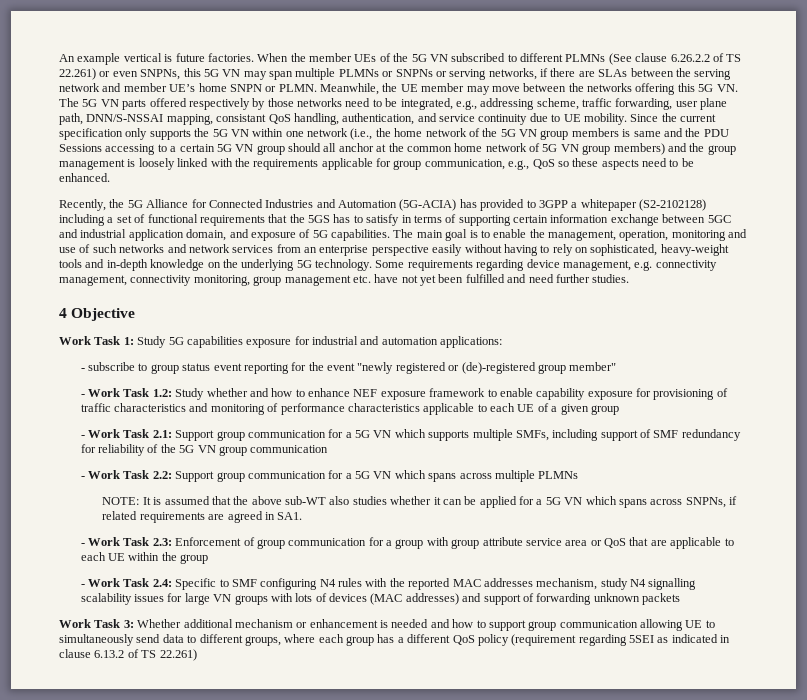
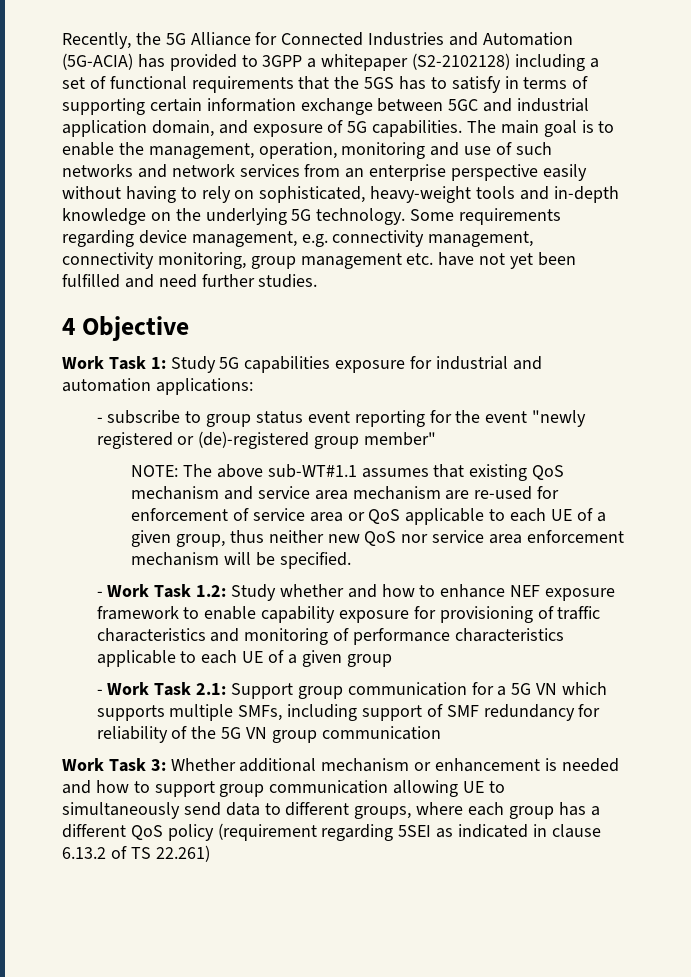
[59,53,742,65] [59,68,732,80] [59,83,738,95] [59,98,728,110] [59,113,716,125] [59,128,729,140] [59,143,736,155] [59,158,694,170] [59,173,110,182] An example vertical is future factories. When the member UEs of the 5G VN subscribed to different PLMNs (See clause 6.26.2.2 of TS 22.261) or even SNPNs, this 5G VN may span multiple PLMNs or SNPNs or serving networks, if there are SLAs between the serving network and member UE’s home SNPN or PLMN. Meanwhile, the UE member may move between the networks offering this 5G VN. The 5G VN parts offered respectively by those networks need to be integrated, e.g., addressing scheme, traffic forwarding, user plane path, DNN/S-NSSAI mapping, consistant QoS handling, authentication, and service continuity due to UE mobility. Since the current specification only supports the 5G VN within one network (i.e., the home network of the 5G VN group members is same and the PDU Sessions accessing to a certain 5G VN group should all anchor at the common home network of 5G VN group members) and the group management is loosely linked with the requirements applicable for group communication, e.g., QoS so these aspects need to be enhanced. // -> (62, 40) none
(617, 366) none -> [131,464,565,481] [131,486,560,500] [131,508,606,525] [131,530,624,547] [131,552,351,569] // NOTE: The above sub-WT#1.1 assumes that existing QoS mechanism and service area mechanism are re-used for enforcement of service area or QoS applicable to each UE of a given group, thus neither new QoS nor service area enforcement mechanism will be specified.
[80,470,579,482] [102,496,738,508] [102,511,303,523] [80,537,734,549] [80,552,209,564] [80,578,697,590] [80,593,681,605] // - Work Task 2.2: Support group communication for a 5G VN which spans across multiple PLMNs // NOTE: It is assumed that the above sub-WT also studies whether it can be applied for a 5G VN which spans across SNPNs, if related requirements are agreed in SA1. // - Work Task 2.3: Enforcement of group communication for a group with group attribute service area or QoS that are applicable to each UE within the group // - Work Task 2.4: Specific to SMF configuring N4 rules with the reported MAC addresses mechanism, study N4 signalling scalability issues for large VN groups with lots of devices (MAC addresses) and support of forwarding unknown packets -> (441, 733) none

